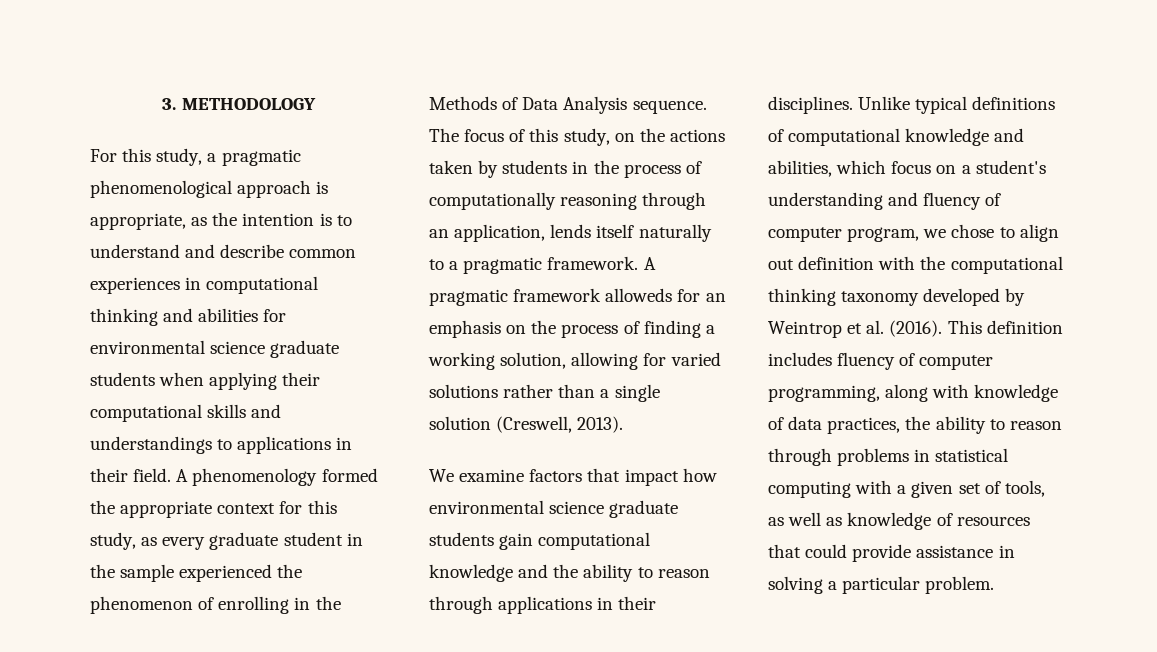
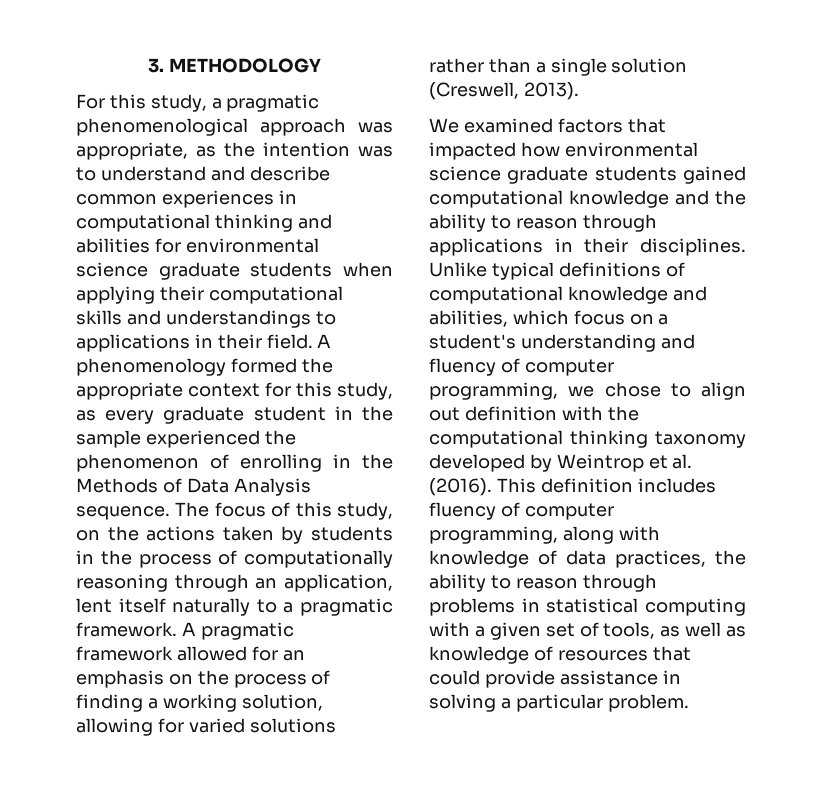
[316,181,329,194] is -> [358,122,393,133] was
[319,213,332,226] is -> [358,146,393,157] was
[550,224,592,238] lends -> [76,598,112,613] lent
[605,288,673,302] alloweds -> [176,646,247,661] allowed
[459,469,525,482] examine -> [463,118,553,133] examined
[624,469,679,486] impact -> [429,142,516,160] impacted
[499,533,534,550] gain -> [683,166,746,184] gained
[847,227,920,242] program, -> [429,382,558,400] programming,

